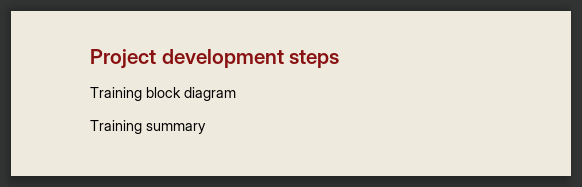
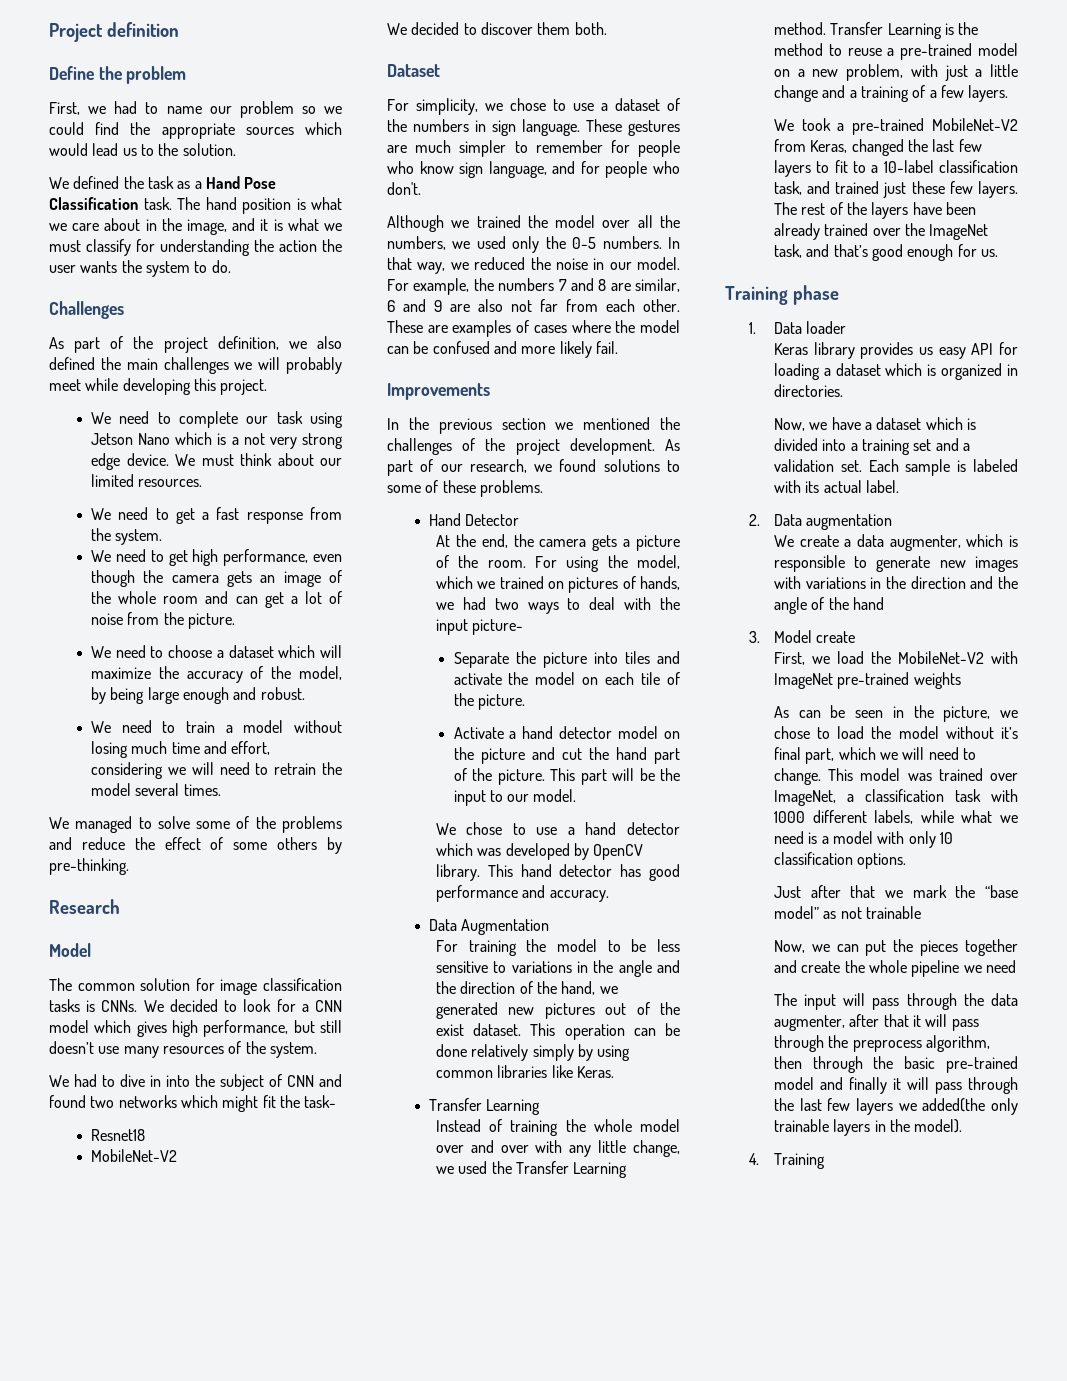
[161,49,340,68] [90,87,236,101] [90,120,206,134] development steps // Training block diagram // Training summary -> [106,22,179,37] [49,66,187,84] [49,101,342,118] [49,122,342,139] [49,143,236,156] [49,176,277,189] [49,197,342,214] [49,218,342,235] [49,239,342,256] [49,260,231,277] [49,301,124,319] [49,336,342,353] [49,357,342,374] [49,378,268,395] [91,411,343,428] [91,432,343,449] [91,453,342,470] [91,474,203,487] [91,507,342,524] [91,528,163,545] [91,549,342,566] [91,570,342,587] [91,591,342,608] [91,612,236,629] [91,645,342,658] [91,666,343,683] [91,687,305,704] [91,720,342,733] [91,741,271,758] [91,762,342,779] [91,783,221,796] [49,816,342,833] [49,837,342,854] [49,858,129,875] [49,899,120,914] [49,943,91,957] [49,978,342,995] [49,999,343,1012] [49,1020,342,1037] [49,1041,317,1058] [49,1074,342,1091] [49,1095,337,1112] [91,1129,146,1141] [91,1149,178,1162] [387,22,607,35] [387,64,440,77] [387,98,680,115] [387,119,680,136] [387,140,680,157] [387,161,680,178] [387,182,421,195] [387,215,680,232] [387,236,680,253] [387,257,680,274] [387,278,680,295] [387,299,680,312] [387,320,680,337] [387,341,618,358] [387,383,490,400] [387,417,680,434] [387,438,680,455] [387,459,680,476] [387,480,543,497] [429,513,520,526] [435,534,680,551] [435,555,680,572] [435,576,680,593] [435,597,680,614] [435,619,524,635] [453,651,680,668] [453,672,680,685] [453,693,525,710] [453,726,680,739] [453,747,680,764] [453,768,680,785] [453,789,577,806] [435,822,680,835] [435,843,644,860] [435,864,680,881] [435,885,609,902] [429,919,550,935] [435,939,680,956] [435,960,680,977] [435,981,618,995] [435,1002,680,1019] [435,1023,680,1040] [435,1044,631,1061] [435,1065,614,1078] [429,1098,541,1115] [435,1119,680,1136] [435,1140,680,1157] [435,1161,628,1178] [773,22,979,39] [773,43,1018,60] [773,64,1018,81] [773,85,1009,102] [773,118,1018,135] [773,139,982,156] [773,160,1018,177] [773,181,1018,198] [773,202,976,219] [773,223,989,240] [773,244,998,261] [725,285,839,305] [749,321,847,334] [773,342,1018,359] [773,363,1018,380] [773,384,843,397] [773,417,976,431] [773,438,970,455] [773,459,1018,476] [773,480,899,493] [749,514,893,530] [773,534,1018,551] [773,555,1018,572] [773,576,1018,589] [773,597,884,614] [749,630,856,643] [773,651,1018,665] [773,672,961,689] [773,705,1018,722] [773,726,1018,739] [773,747,976,764] [773,768,1018,785] [773,789,1018,806] [773,810,1018,824] [773,831,953,848] [773,852,907,869] [773,885,1018,898] [773,906,921,919] [773,939,1018,956] [773,960,1016,977] [773,993,1018,1010] [773,1014,979,1031] [773,1035,990,1052] [773,1056,1018,1073] [773,1077,1018,1094] [773,1098,1018,1115] [773,1119,963,1136] [749,1153,825,1169] definition // Define the problem // First, we had to name our problem so we could find the appropriate sources which would lead us to the solution. // We defined the task as a Hand Pose Classification task. The hand position is what we care about in the image, and it is what we must classify for understanding the action the user wants the system to do. // Challenges // As part of the project definition, we also defined the main challenges we will probably meet while developing this project. // We need to complete our task using Jetson Nano which is a not very strong edge device. We must think about our limited resources. // We need to get a fast response from the system. // We need to get high performance, even though the camera gets an image of the whole room and can get a lot of noise from the picture. // We need to choose a dataset which will maximize the accuracy of the model, by being large enough and robust. // We need to train a model without losing much time and effort, considering we will need to retrain the model several times. // We managed to solve some of the problems and reduce the effect of some others by pre-thinking. // Research // Model // The common solution for image classification tasks is CNNs. We decided to look for a CNN model which gives high performance, but still doesn’t use many resources of the system. // We had to dive in into the subject of CNN and found two networks which might fit the task- // Resnet18 // MobileNet-V2 // We decided to discover them both. // Dataset // For simplicity, we chose to use a dataset of the numbers in sign language. These gestures are much simpler to remember for people who know sign language, and for people who don't. // Although we trained the model over all the numbers, we used only the 0-5 numbers. In that way, we reduced the noise in our model. For example, the numbers 7 and 8 are similar, 6 and 9 are also not far from each other. These are examples of cases where the model can be confused and more likely fail. // Improvements // In the previous section we mentioned the challenges of the project development. As part of our research, we found solutions to some of these problems. // Hand Detector // At the end, the camera gets a picture of the room. For using the model, which we trained on pictures of hands, we had two ways to deal with the input picture- // Separate the picture into tiles and activate the model on each tile of the picture. // Activate a hand detector model on the picture and cut the hand part of the picture. This part will be the input to our model. // We chose to use a hand detector which was developed by OpenCV library. This hand detector has good performance and accuracy. // Data Augmentation // For training the model to be less sensitive to variations in the angle and the direction of the hand, we generated new pictures out of the exist dataset. This operation can be done relatively simply by using common libraries like Keras. // Transfer Learning // Instead of training the whole model over and over with any little change, we used the Transfer Learning method. Transfer Learning is the method to reuse a pre-trained model on a new problem, with just a little change and a training of a few layers. // We took a pre-trained MobileNet-V2 from Keras, changed the last few layers to fit to a 10-label classification task, and trained just these few layers. The rest of the layers have been already trained over the ImageNet task, and that’s good enough for us. // Training phase // 1. Data loader // Keras library provides us easy API for loading a dataset which is organized in directories. // Now, we have a dataset which is divided into a training set and a validation set. Each sample is labeled with its actual label. // 2. Data augmentation // We create a data augmenter, which is responsible to generate new images with variations in the direction and the angle of the hand // 3. Model create // First, we load the MobileNet-V2 with ImageNet pre-trained weights // As can be seen in the picture, we chose to load the model without it’s final part, which we will need to change. This model was trained over ImageNet, a classification task with 1000 different labels, while what we need is a model with only 10 classification options. // Just after that we mark the “base model” as not trainable // Now, we can put the pieces together and create the whole pipeline we need // The input will pass through the data augmenter, after that it will pass through the preprocess algorithm, then through the basic pre-trained model and finally it will pass through the last few layers we added(the only trainable layers in the model). // 4. Training

